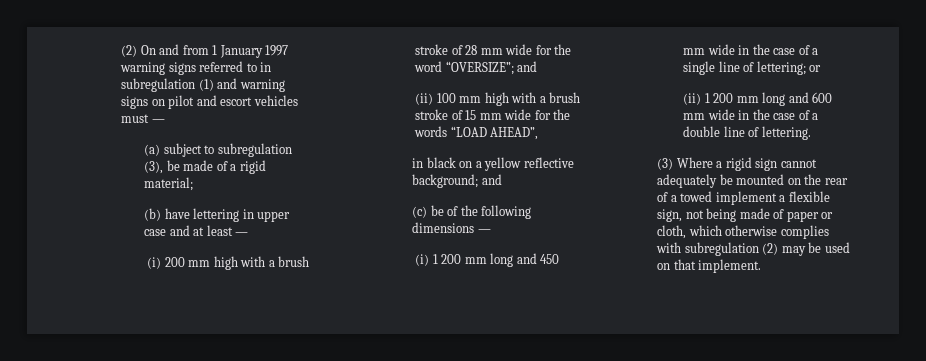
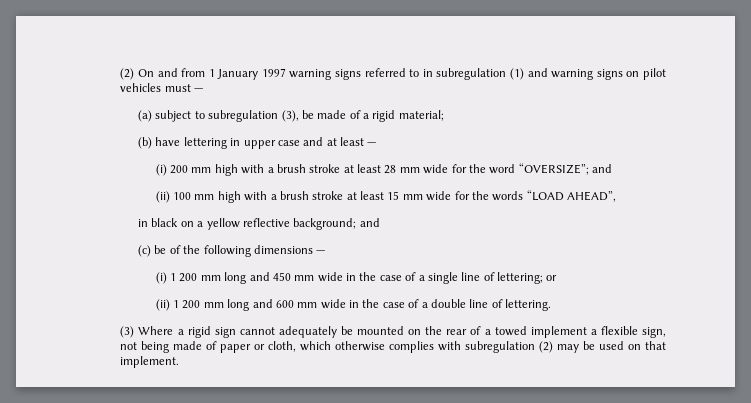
[196,95,253,106] and escort -> (666, 74) none
[451,45,463,55] of -> [343,164,382,173] at least
[451,110,463,120] of -> [346,191,385,200] at least

